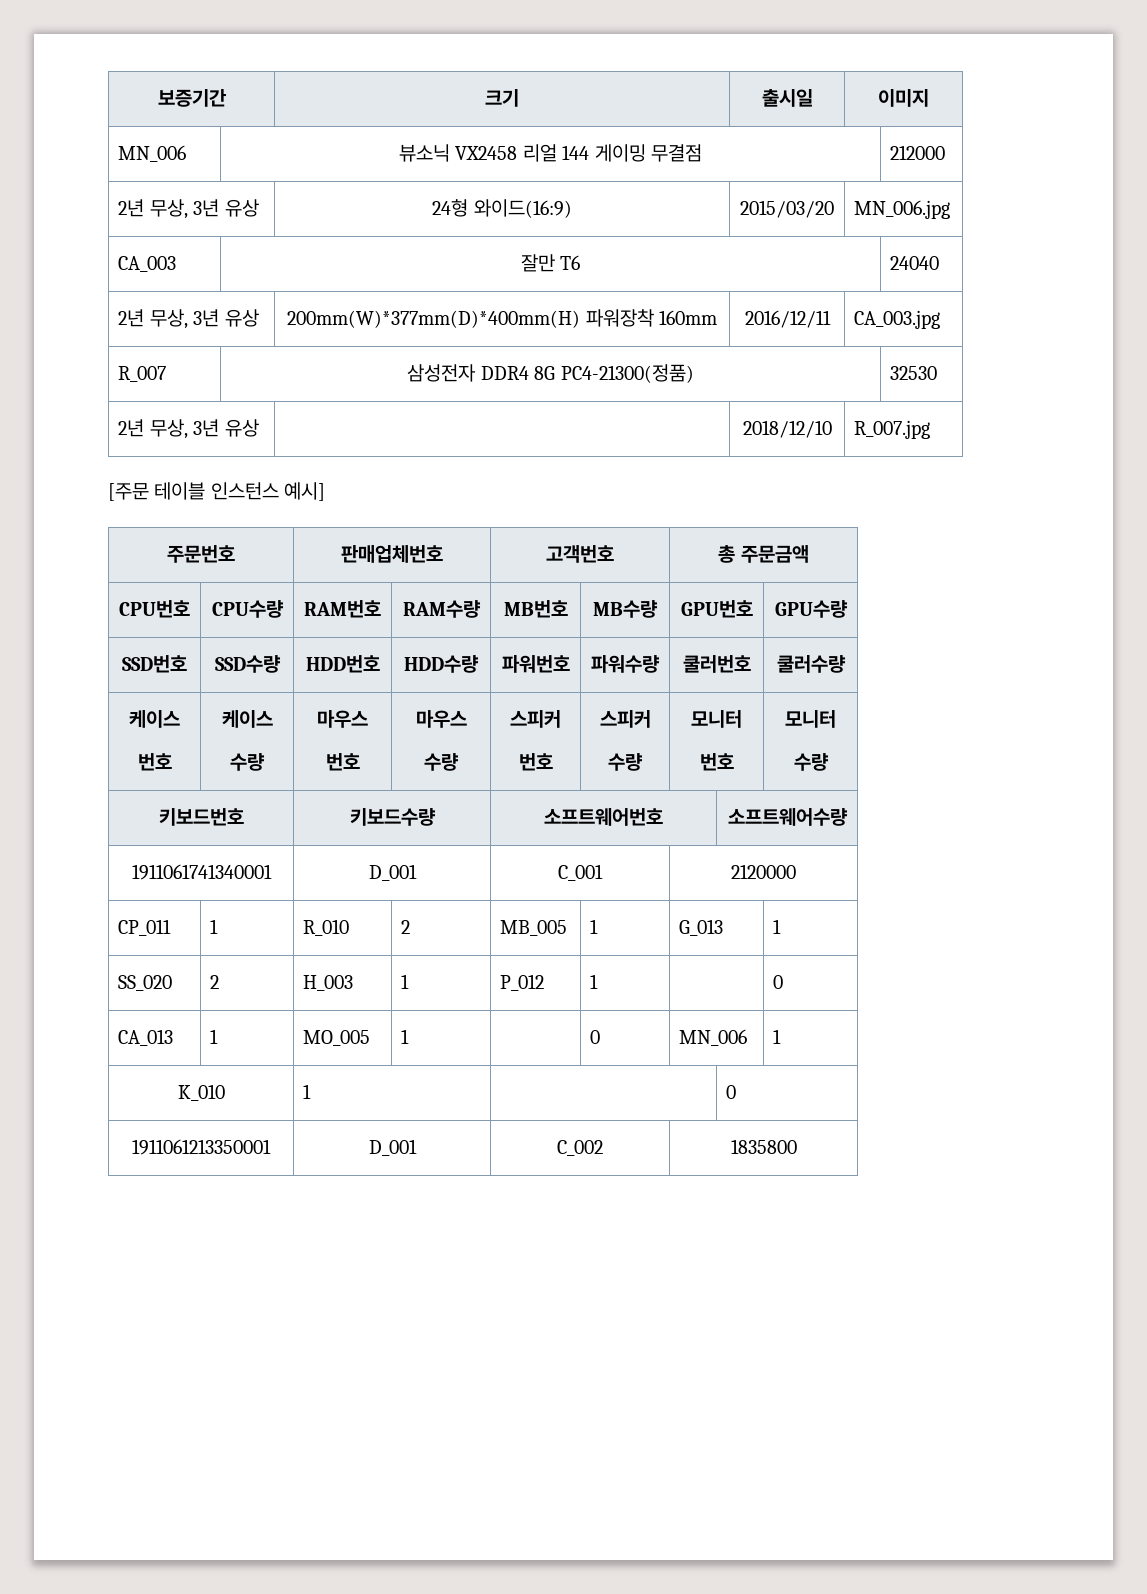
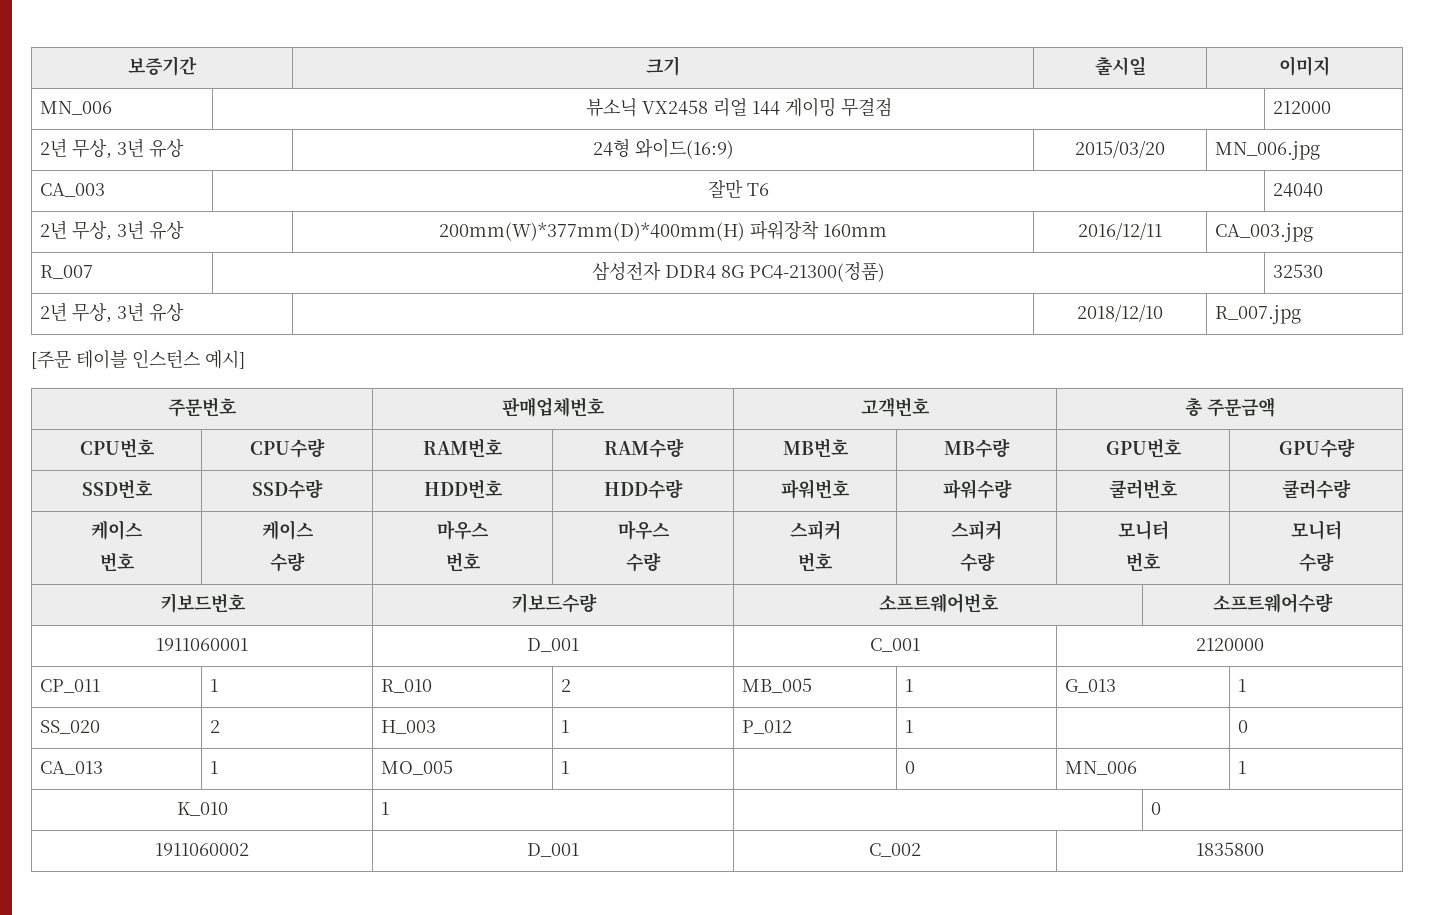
[131,864,272,880] 1911061741340001 -> [156,638,248,651] 1911060001
[132,1139,271,1155] 1911061213350001 -> [155,843,249,856] 1911060002

